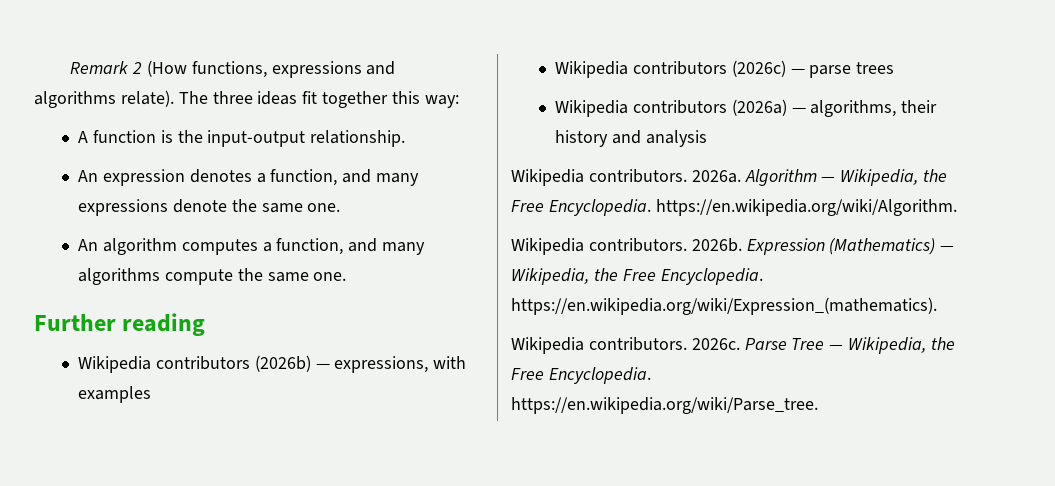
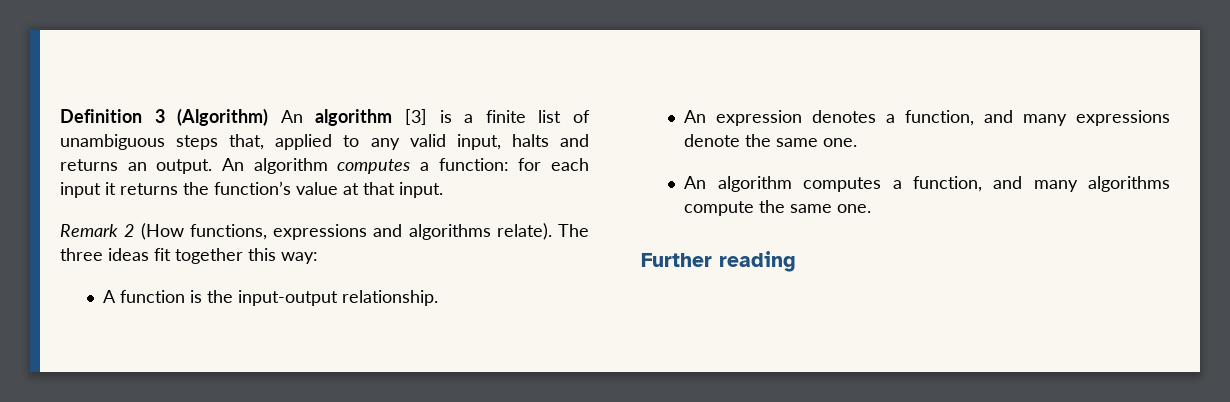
(70, 67) none -> [60,108,591,126] [60,134,589,150] [60,158,589,174] [60,181,443,198] Definition 3 (Algorithm) An algorithm [3] is a finite list of unambiguous steps that, applied to any valid input, halts and returns an output. An algorithm computes a function: for each input it returns the function’s value at that input. //
[77,355,467,373] [77,386,151,403] [554,60,895,78] [554,99,938,117] [554,130,707,147] [511,169,948,186] [511,199,957,216] [511,238,955,255] [511,268,763,285] [511,297,937,315] [511,337,956,354] [511,367,651,384] [511,397,818,414] // Wikipedia contributors (2026b) — expressions, with examples // Wikipedia contributors (2026c) — parse trees // Wikipedia contributors (2026a) — algorithms, their history and analysis // Wikipedia contributors. 2026a. Algorithm — Wikipedia, the Free Encyclopedia. https://en.wikipedia.org/wiki/Algorithm. // Wikipedia contributors. 2026b. Expression (Mathematics) — Wikipedia, the Free Encyclopedia. https://en.wikipedia.org/wiki/Expression_(mathematics). // Wikipedia contributors. 2026c. Parse Tree — Wikipedia, the Free Encyclopedia. https://en.wikipedia.org/wiki/Parse_tree. -> (796, 261) none

